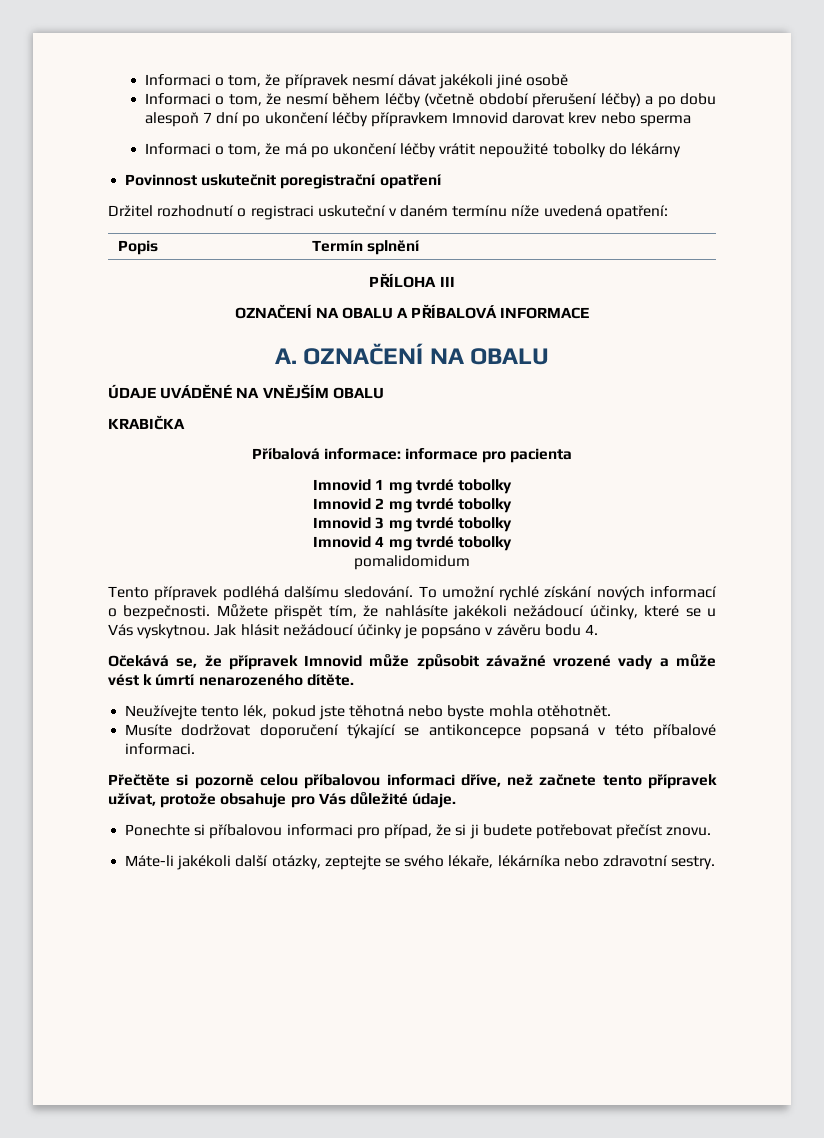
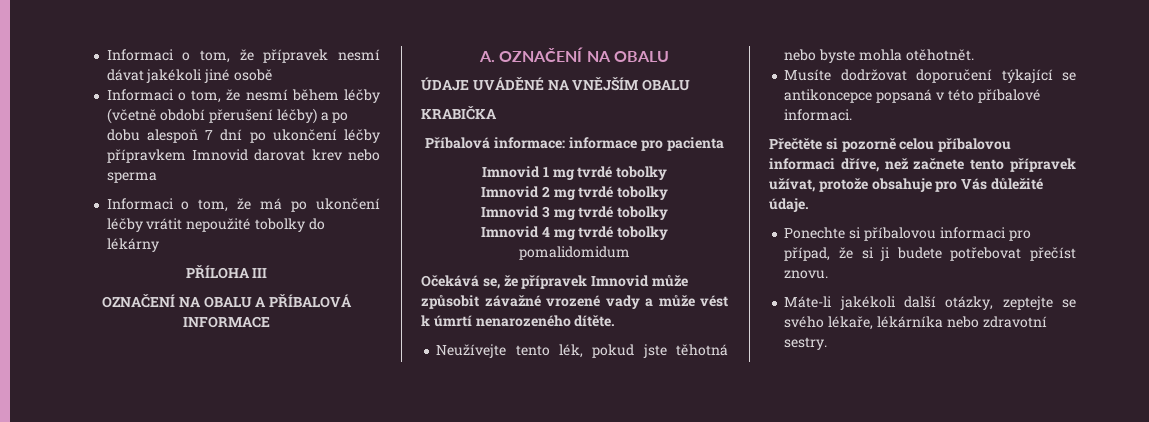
[125,174,442,189] [108,205,668,220] [118,240,159,255] [312,240,421,255] // Povinnost uskutečnit poregistrační opatření // Držitel rozhodnutí o registraci uskuteční v daném termínu níže uvedená opatření: // Popis | Termín splnění -> (159, 245) none
[108,586,717,601] [108,604,716,620] [108,624,599,639] // Tento přípravek podléhá dalšímu sledování. To umožní rychlé získání nových informací o bezpečnosti. Můžete přispět tím, že nahlásíte jakékoli nežádoucí účinky, které se u Vás vyskytnou. Jak hlásit nežádoucí účinky je popsáno v závěru bodu 4. -> (630, 253) none

